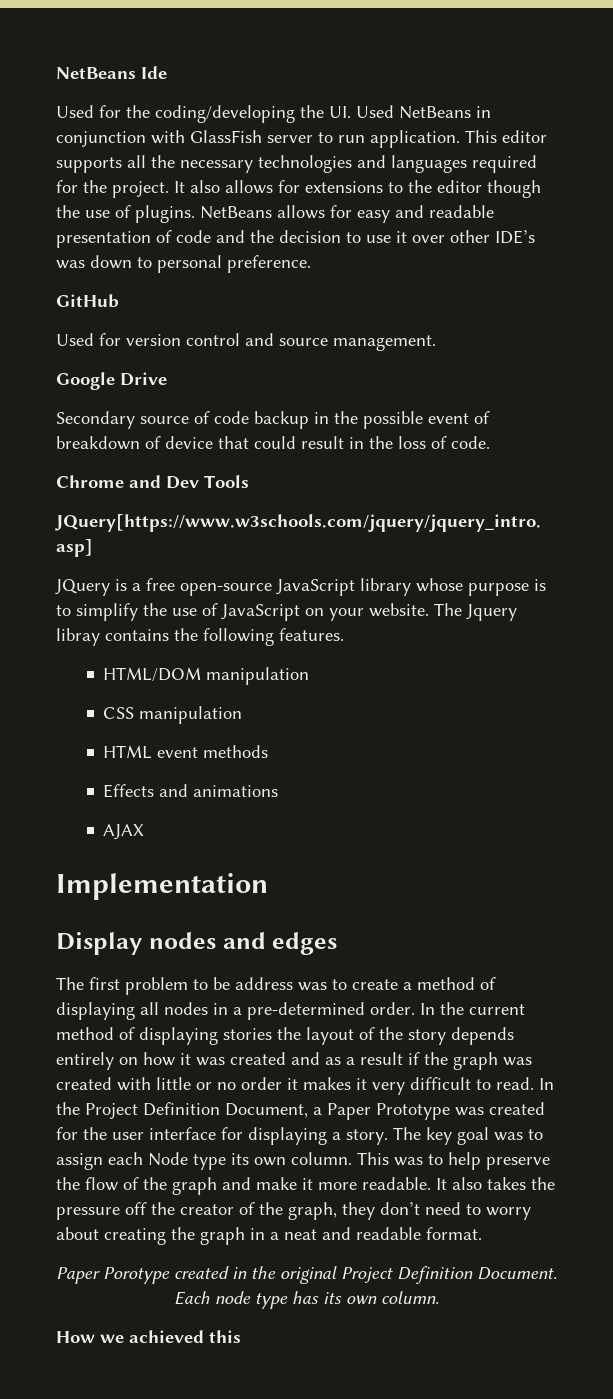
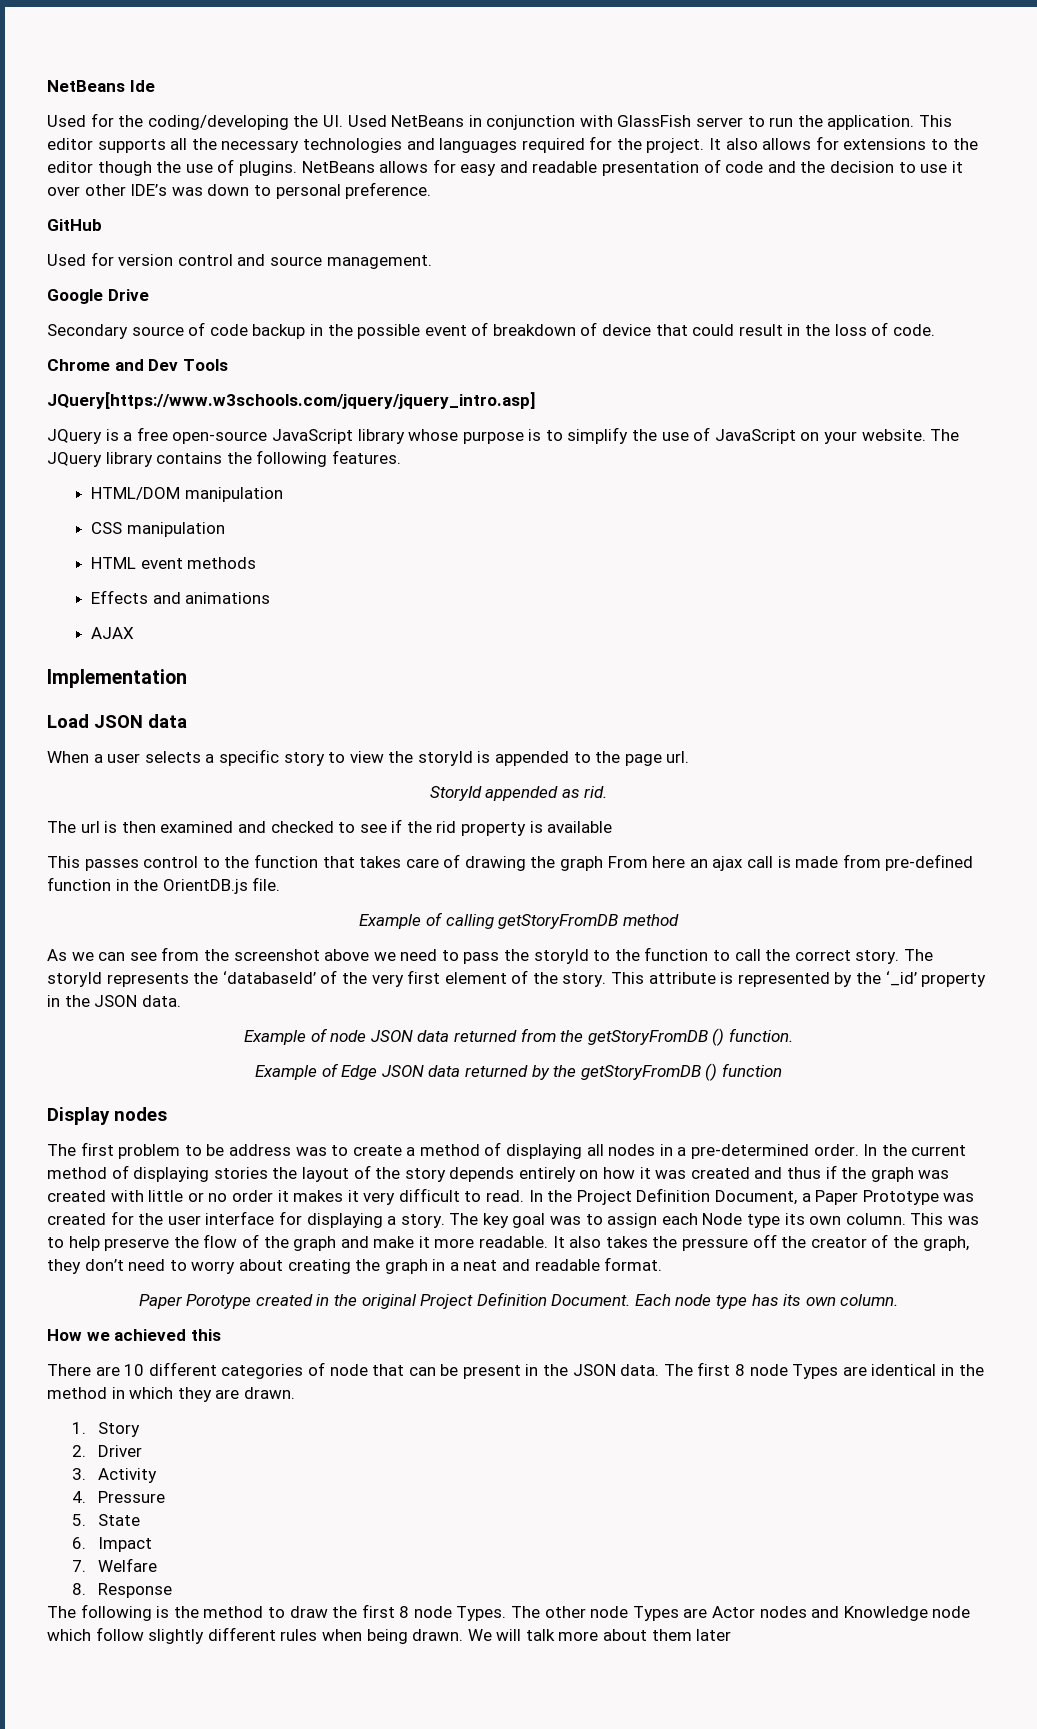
(365, 139) none -> [797,115,823,127] the
[466,604,517,621] [56,628,100,646] Jquery libray -> [47,452,153,467] JQuery library
(268, 886) none -> [47,714,187,728] [47,749,690,766] [429,786,608,801] [47,819,613,836] [47,854,974,871] [47,877,281,894] [359,912,679,929] [47,947,933,964] [47,970,987,987] [47,995,181,1007] [244,1028,793,1046] [255,1063,782,1081] // Load JSON data // When a user selects a specific story to view the storyId is appended to the page url. // StoryId appended as rid. // The url is then examined and checked to see if the rid property is available // This passes control to the function that takes care of drawing the graph From here an ajax call is made from pre-defined function in the OrientDB.js file. // Example of calling getStoryFromDB method // As we can see from the screenshot above we need to pass the storyId to the function to call the correct story. The storyId represents the ‘databaseId’ of the very first element of the story. This attribute is represented by the ‘_id’ property in the JSON data. // Example of node JSON data returned from the getStoryFromDB () function. // Example of Edge JSON data returned by the getStoryFromDB () function
[222,932,338,955] and edges -> (167, 1114) none
[325,1052,403,1065] as a result -> [787,1167,822,1179] thus
(241, 1336) none -> [47,1362,984,1379] [47,1387,295,1402] [72,1422,140,1437] [72,1445,142,1457] [72,1468,157,1483] [72,1491,165,1503] [72,1514,140,1526] [72,1537,152,1552] [72,1558,157,1572] [72,1583,172,1598] [47,1604,971,1621] [47,1627,732,1644] // There are 10 different categories of node that can be present in the JSON data. The first 8 node Types are identical in the method in which they are drawn. // 1. Story // 2. Driver // 3. Activity // 4. Pressure // 5. State // 6. Impact // 7. Welfare // 8. Response // The following is the method to draw the first 8 node Types. The other node Types are Actor nodes and Knowledge node which follow slightly different rules when being drawn. We will talk more about them later

